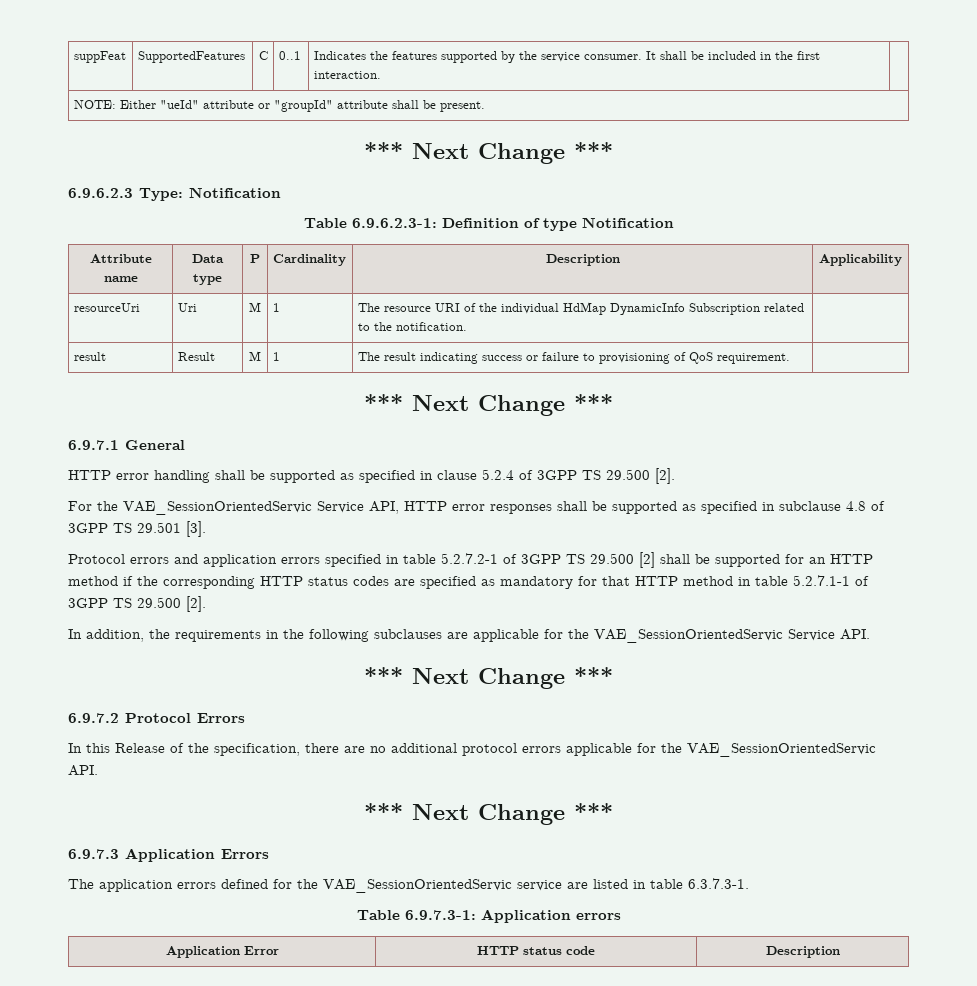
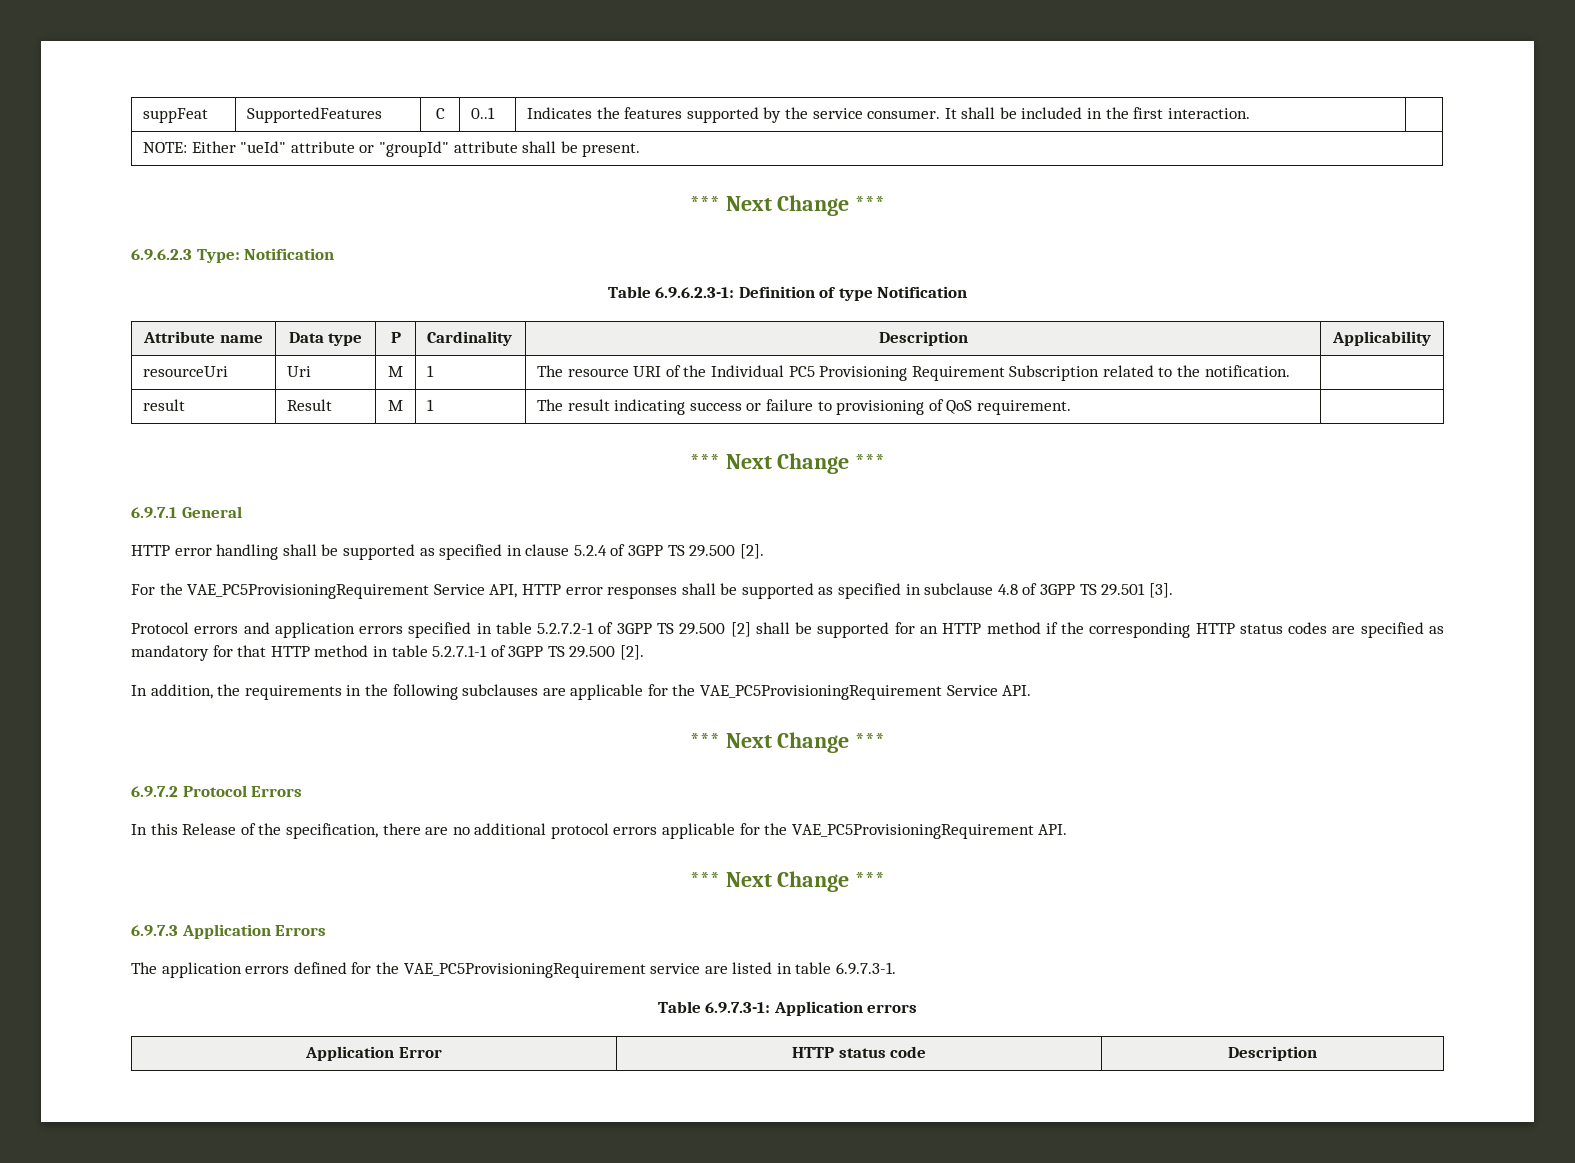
[500,302,685,315] individual HdMap DynamicInfo -> [710,365,1005,381] Individual PC5 Provisioning Requirement
[123,501,312,515] VAE_SessionOrientedServic -> [187,584,430,599] VAE_PC5ProvisioningRequirement
[594,629,783,643] VAE_SessionOrientedServic -> [700,685,943,700] VAE_PC5ProvisioningRequirement
[687,743,876,757] VAE_SessionOrientedServic -> [791,824,1034,839] VAE_PC5ProvisioningRequirement
[323,879,512,893] VAE_SessionOrientedServic -> [403,963,646,978] VAE_PC5ProvisioningRequirement
[688,878,749,889] 6.3.7.3-1. -> [836,962,897,975] 6.9.7.3-1.

